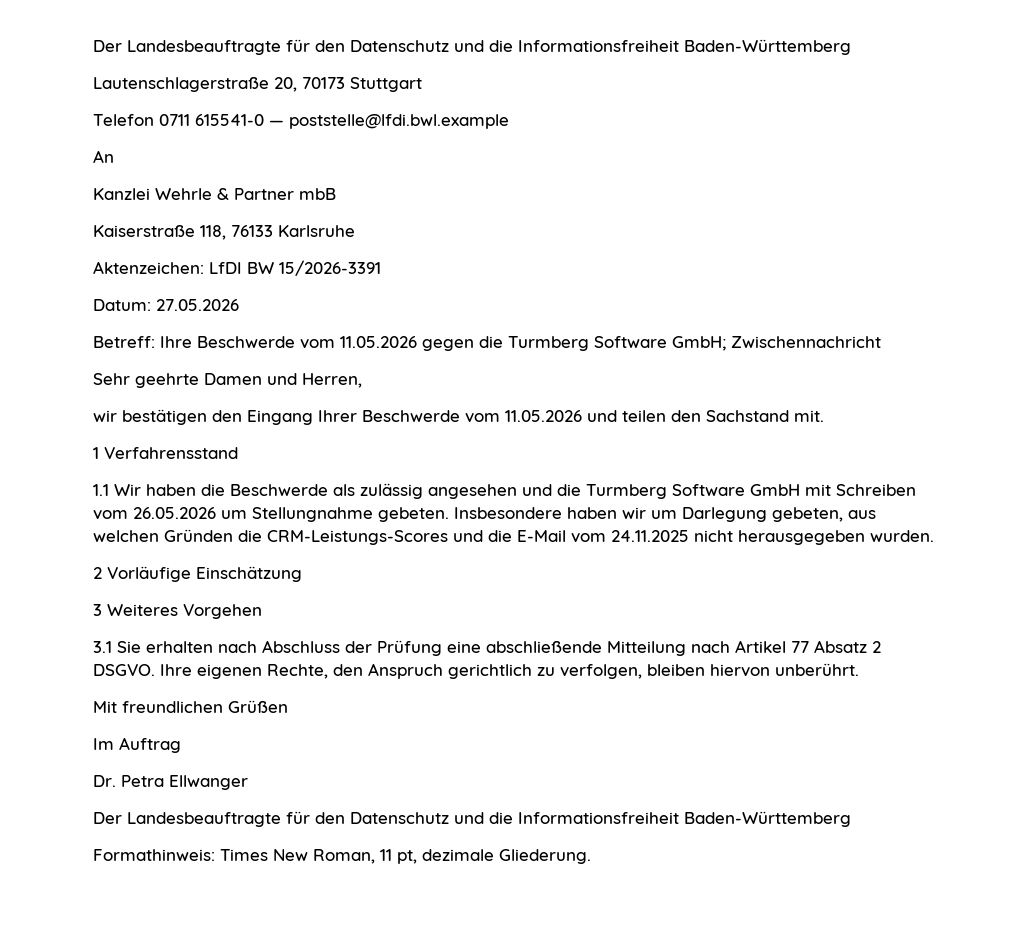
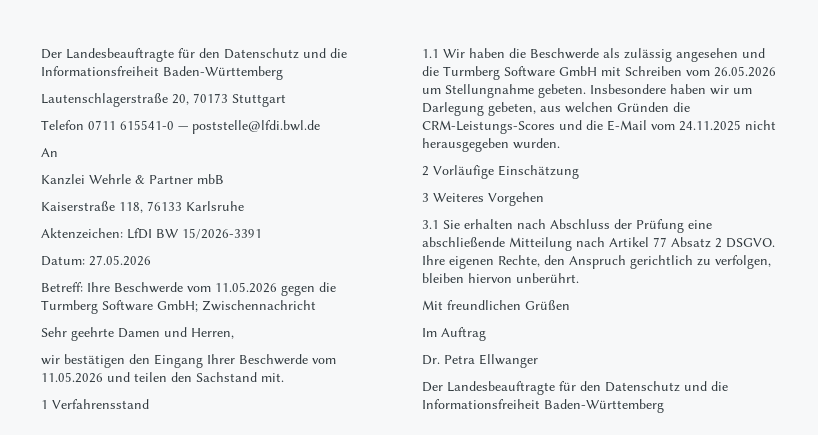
[289,114,509,129] poststelle@lfdi.bwl.example -> [192,120,320,134] poststelle@lfdi.bwl.de
[93,849,591,864] // Formathinweis: Times New Roman, 11 pt, dezimale Gliederung. -> (664, 406) none

